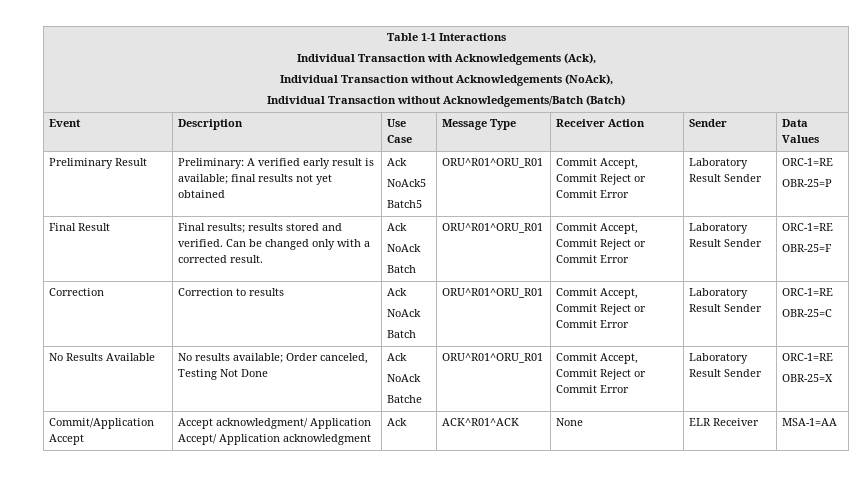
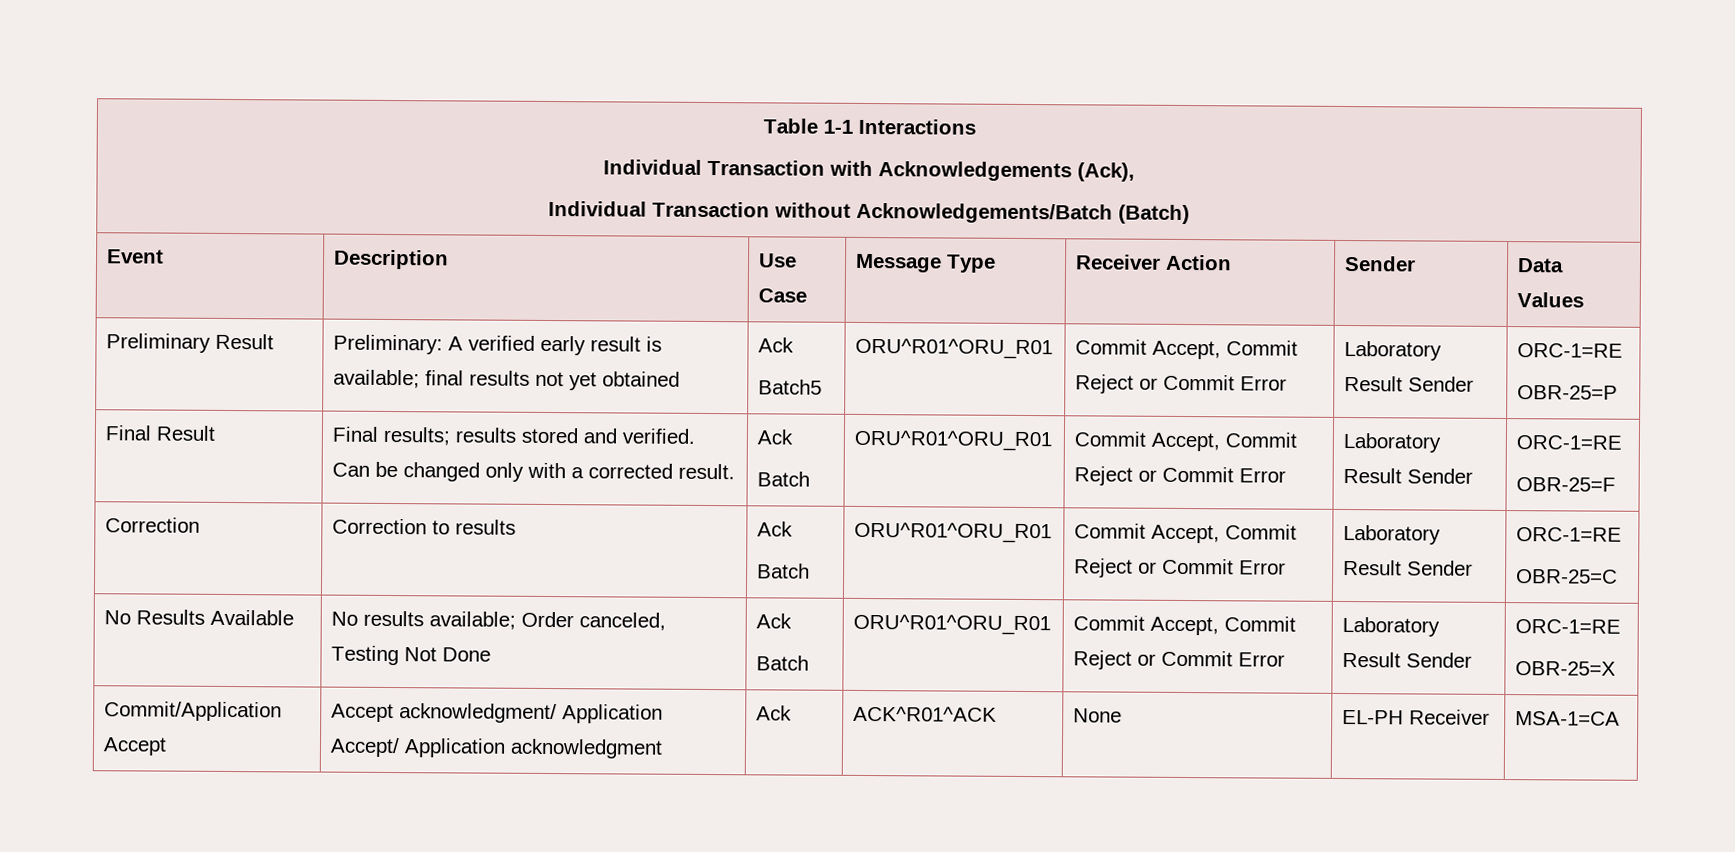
[279,74,613,86] // Individual Transaction without Acknowledgements (NoAck), -> (1135, 172) none
[387,179,427,187] // NoAck5 -> (795, 345) none
[387,244,422,252] // NoAck -> (794, 437) none
[387,309,422,317] // NoAck -> (794, 529) none
[387,374,422,382] [387,395,423,403] NoAck // Batche -> [756,655,810,671] Batch
[689,418,712,426] ELR -> [1342,709,1405,725] EL-PH
[782,418,838,426] MSA-1=AA -> [1515,711,1621,726] MSA-1=CA

